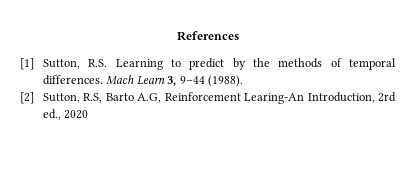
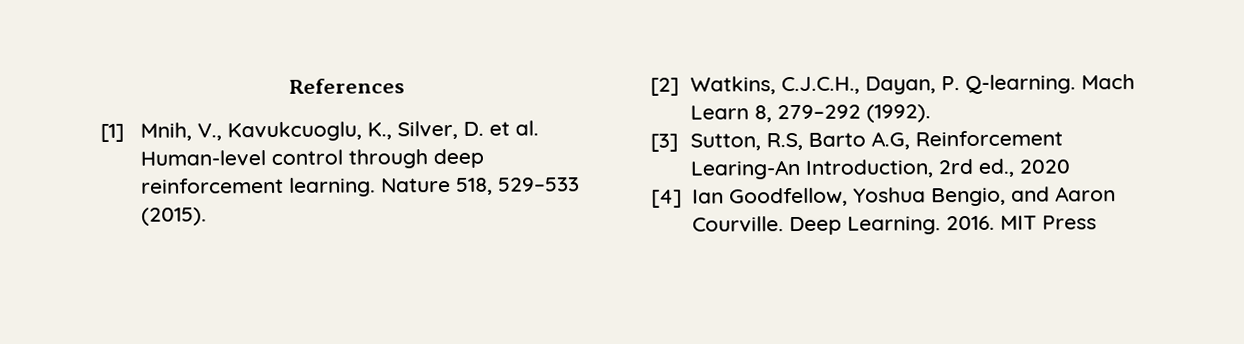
[42,58,397,70] [42,75,243,87] [20,92,34,104] Sutton, R.S. Learning to predict by the methods of temporal differences. Mach Learn 3, 9–44 (1988). // [2] -> [139,120,539,142] [139,148,484,169] [140,177,580,197] [140,207,207,226] [650,74,1135,96] [689,104,931,123] [650,133,678,152] Mnih, V., Kavukcuoglu, K., Silver, D. et al. Human-level control through deep reinforcement learning. Nature 518, 529–533 (2015). // [2] Watkins, C.J.C.H., Dayan, P. Q-learning. Mach Learn 8, 279–292 (1992). // [3]
(89, 114) none -> [651,186,1116,208] [691,215,1097,236] // [4] Ian Goodfellow, Yoshua Bengio, and Aaron Courville. Deep Learning. 2016. MIT Press

